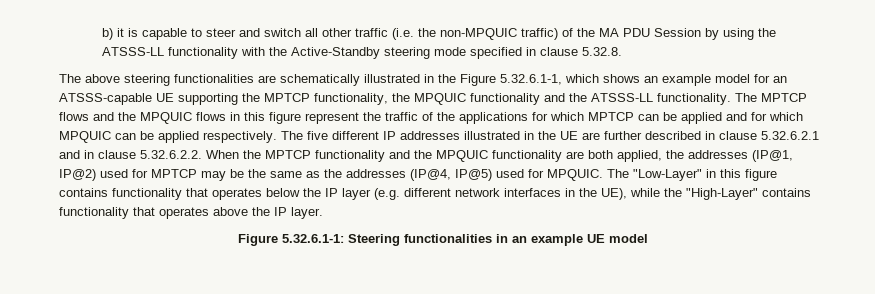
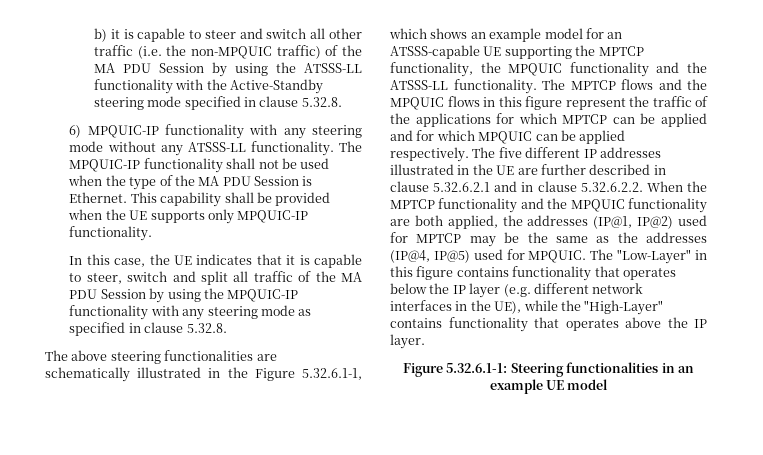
(623, 51) none -> [69,124,362,139] [69,141,362,156] [69,158,330,173] [68,175,313,190] [69,192,331,207] [68,209,309,224] [69,226,153,241] [69,254,362,268] [69,271,362,285] [69,288,299,303] [69,305,312,320] [69,322,227,336] // 6) MPQUIC-IP functionality with any steering mode without any ATSSS-LL functionality. The MPQUIC-IP functionality shall not be used when the type of the MA PDU Session is Ethernet. This capability shall be provided when the UE supports only MPQUIC-IP functionality. // In this case, the UE indicates that it is capable to steer, switch and split all traffic of the MA PDU Session by using the MPQUIC-IP functionality with any steering mode as specified in clause 5.32.8.

